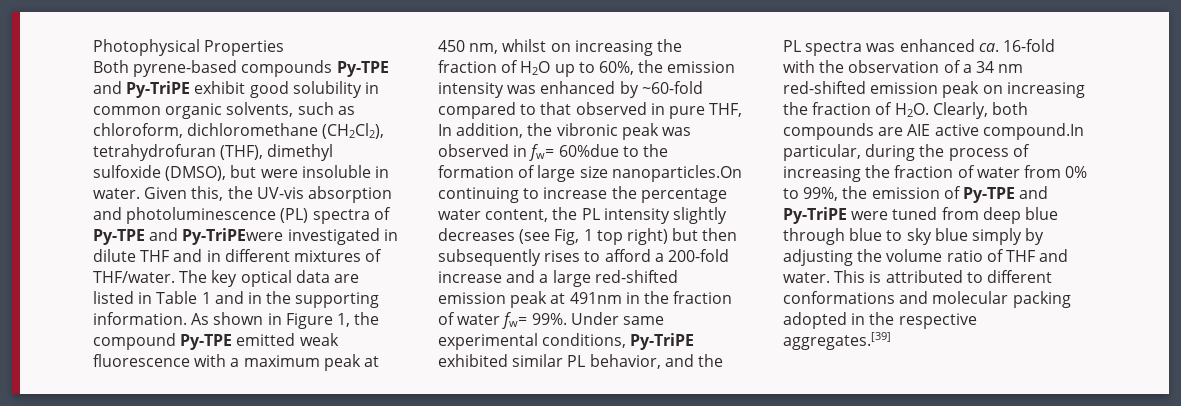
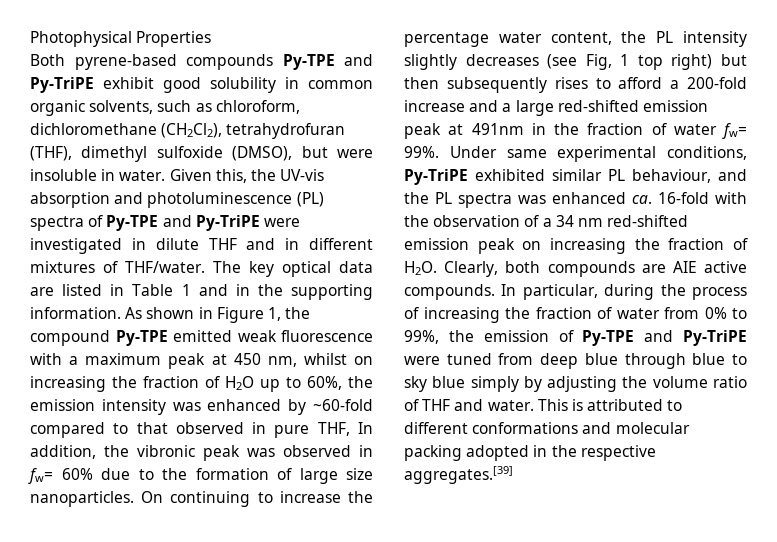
[182,228,284,245] Py-TriPEwere -> [195,215,300,231] Py-TriPE were
[558,144,619,157] 60%due -> [61,468,130,480] 60% due
[611,165,742,182] nanoparticles.On -> [30,491,164,507] nanoparticles. On
[589,354,661,369] behavior, -> [632,169,711,183] behaviour,
[982,123,1084,140] compound.In -> [404,284,517,300] compounds. In

